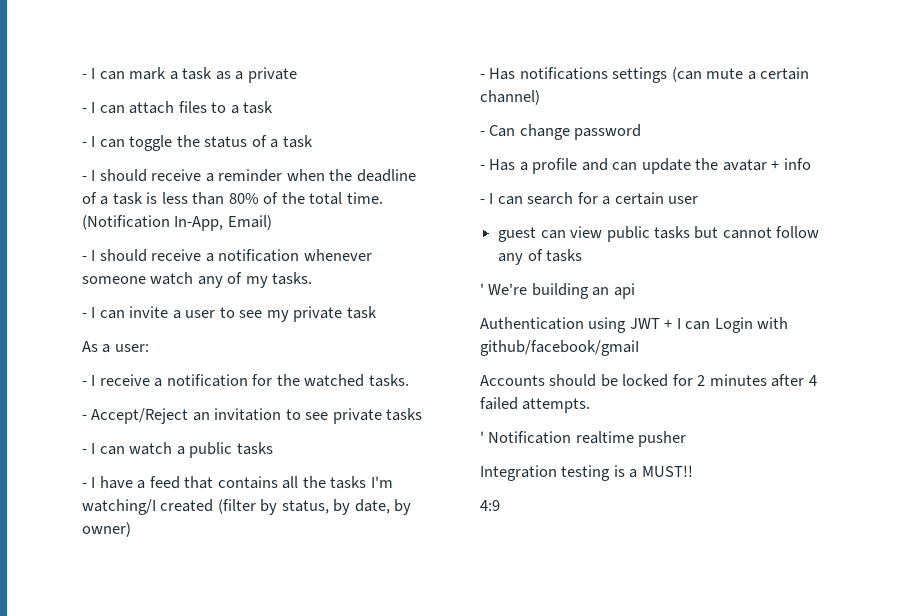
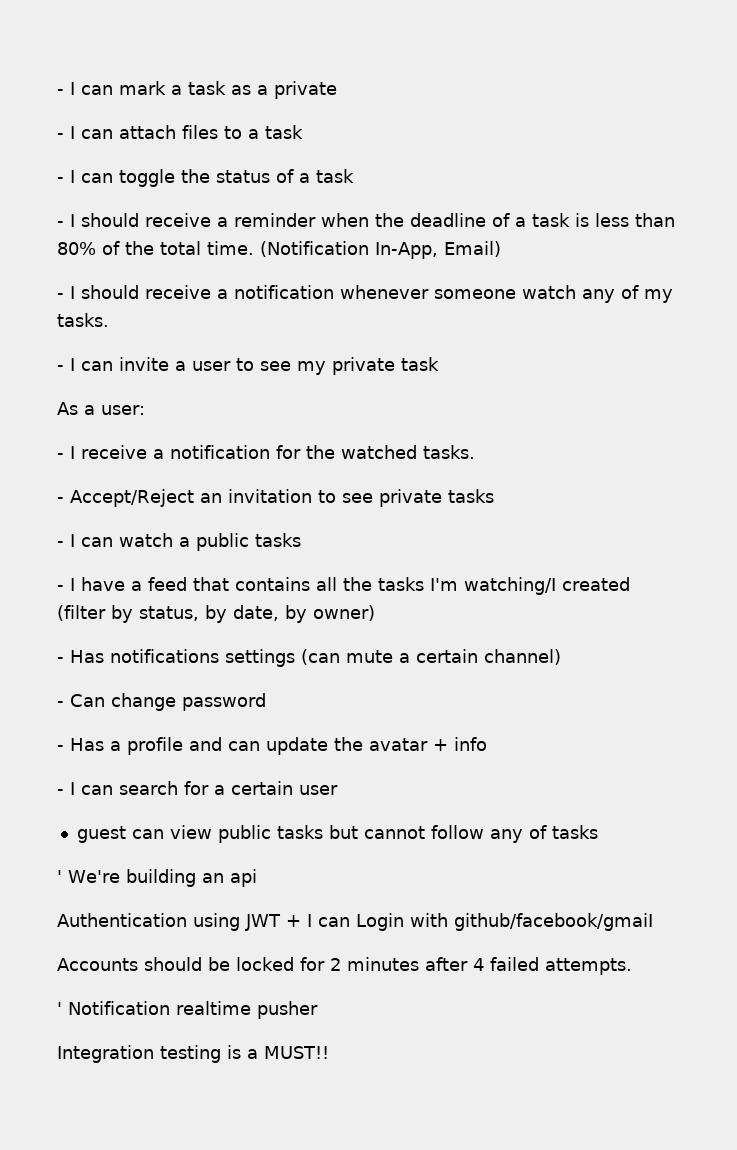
[480,500,500,511] // 4:9 -> (329, 1052) none

